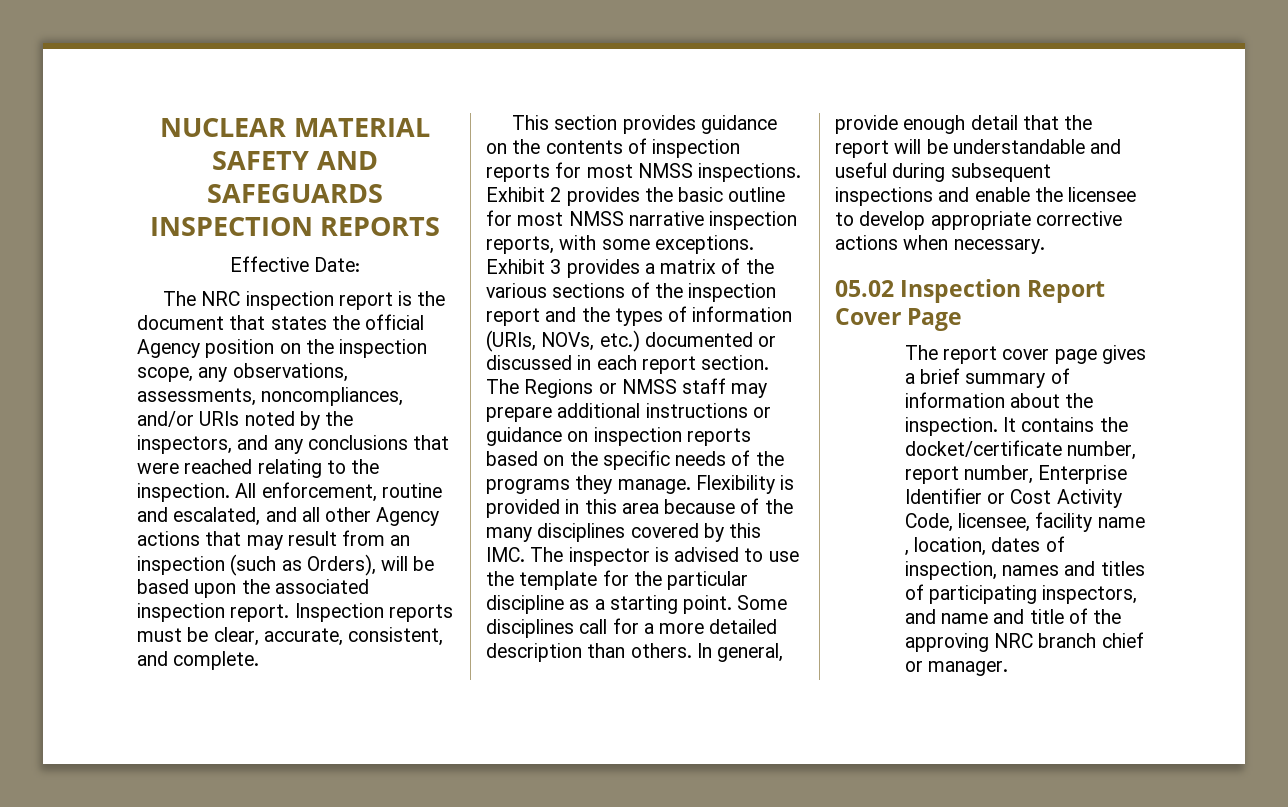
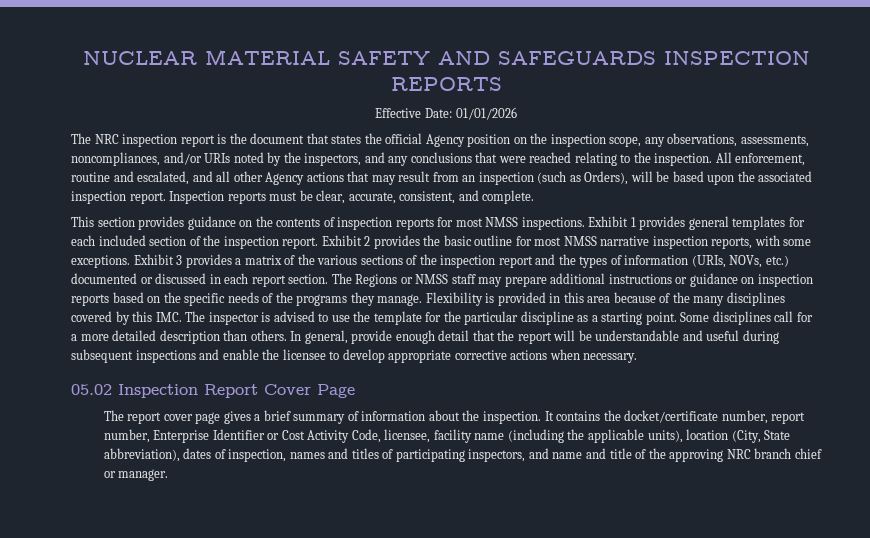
(361, 264) none -> [455,107,517,120] 01/01/2026
(545, 194) none -> [630,216,805,230] [71,235,362,249] 1 provides general templates for each included section of the inspection report. Exhibit
[904,537,987,556] , location, -> [507,429,791,443] [103,448,180,462] (including the applicable units), location (City, State abbreviation),

